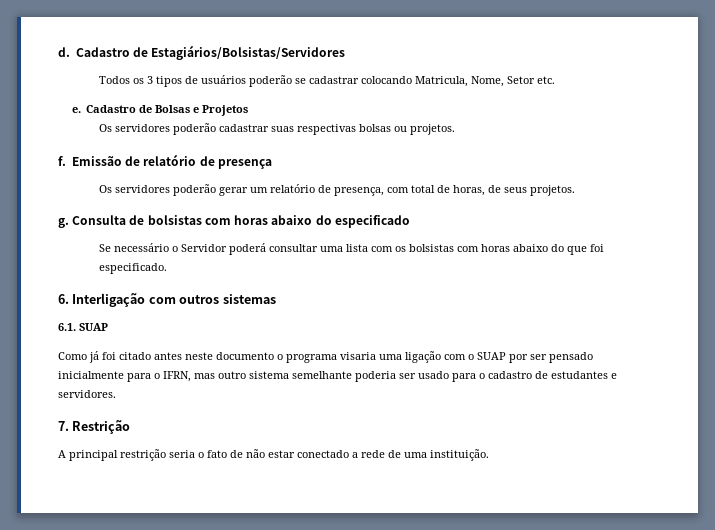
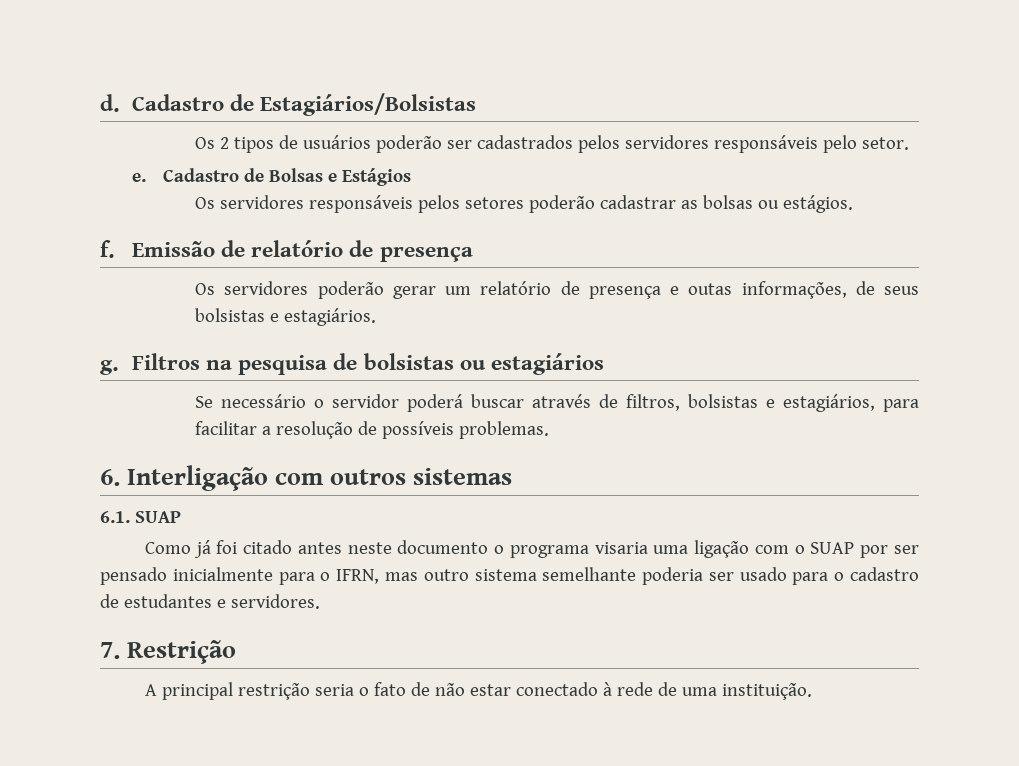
[150,45,345,60] [99,75,556,87] Estagiários/Bolsistas/Servidores // Todos os 3 tipos de usuários poderão se cadastrar colocando Matricula, Nome, Setor etc. -> [260,93,477,116] [195,135,910,153] Estagiários/Bolsistas // Os 2 tipos de usuários poderão ser cadastrados pelos servidores responsáveis pelo setor.
[202,105,249,116] [99,123,357,135] Projetos // Os servidores poderão cadastrar suas respectivas -> [342,168,412,186] [195,195,699,213] Estágios // Os servidores responsáveis pelos setores poderão cadastrar as
[410,124,456,135] projetos. -> [783,195,854,213] estágios.
[334,185,576,196] [58,215,410,228] [99,243,605,255] [99,263,168,274] presença, com total de horas, de seus projetos. // g. Consulta de bolsistas com horas abaixo do especificado // Se necessário o Servidor poderá consultar uma lista com os bolsistas com horas abaixo do que foi especificado. -> [588,281,919,299] [195,308,377,326] [100,353,604,375] [195,394,919,412] [195,421,550,439] presença e outas informações, de seus bolsistas e estagiários. // g. Filtros na pesquisa de bolsistas ou estagiários // Se necessário o servidor poderá buscar através de filtros, bolsistas e estagiários, para facilitar a resolução de possíveis problemas.
[352,452,358,458] a -> [602,682,612,696] à

